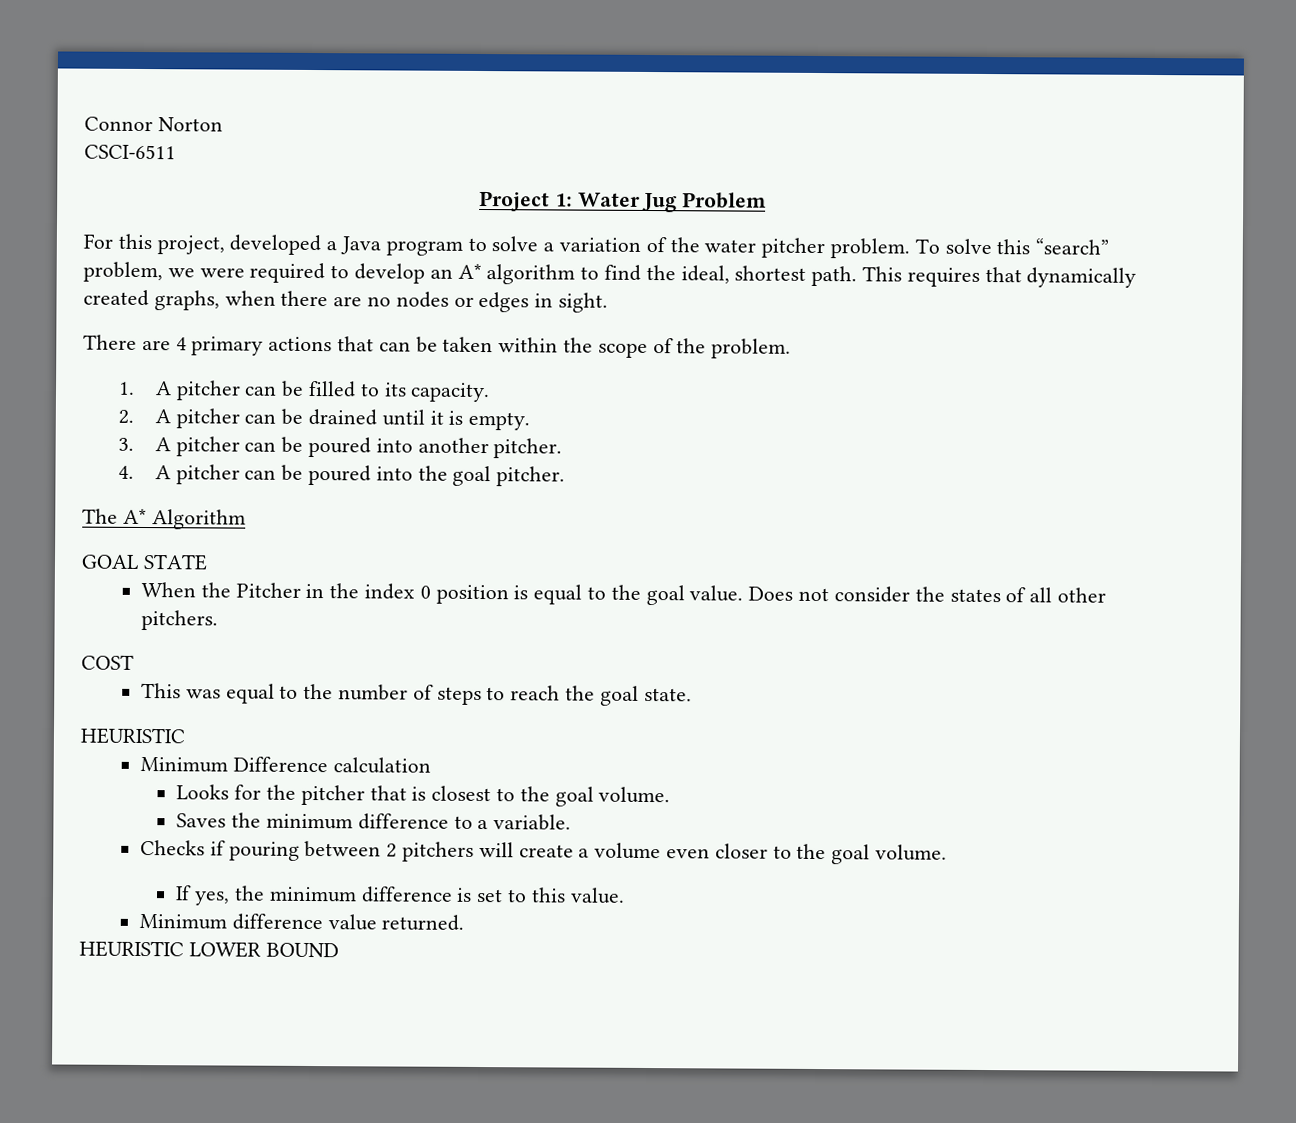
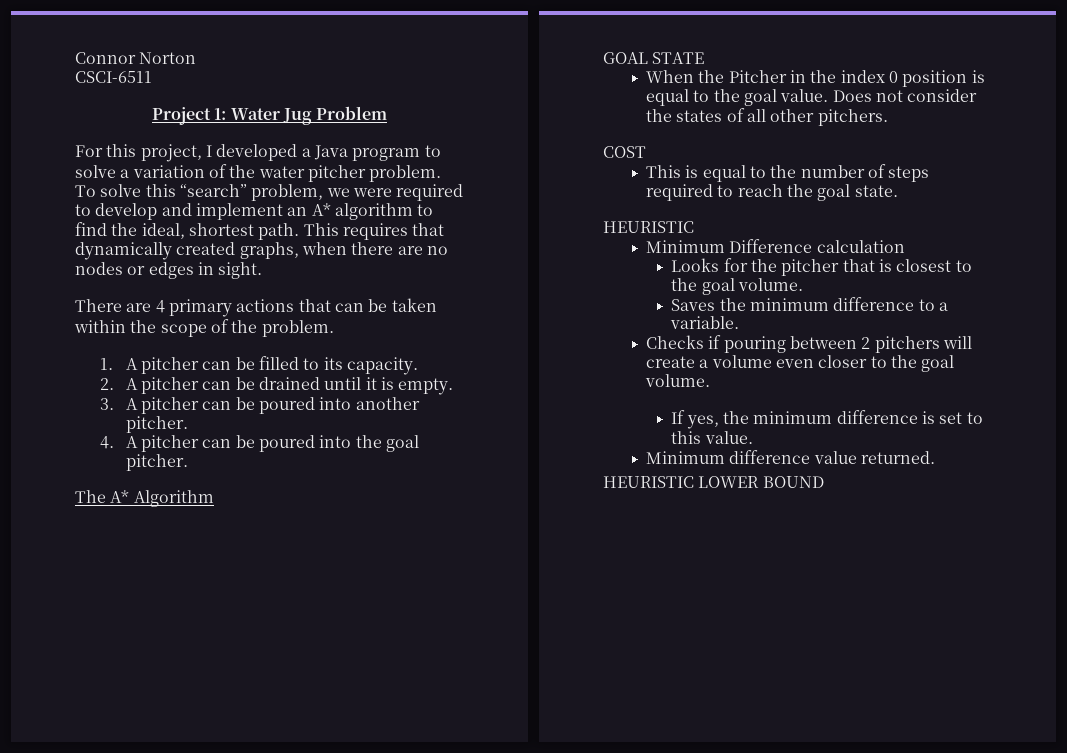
(225, 245) none -> [205,145,212,157] I
(426, 273) none -> [161,203,283,220] and implement
[185,689,221,699] was -> [685,165,699,178] is
(482, 696) none -> [645,184,713,201] required

